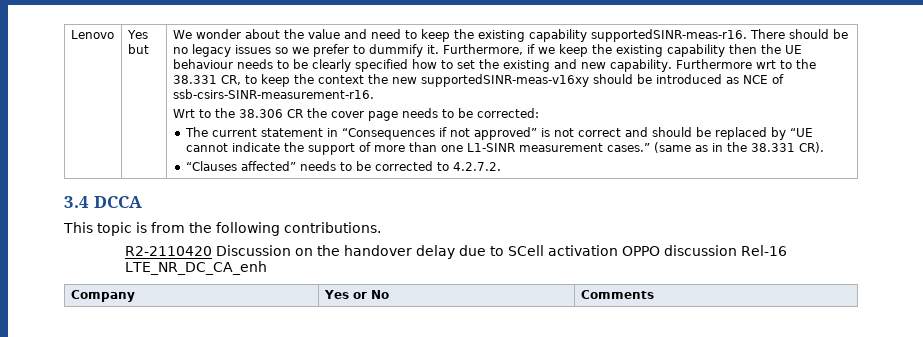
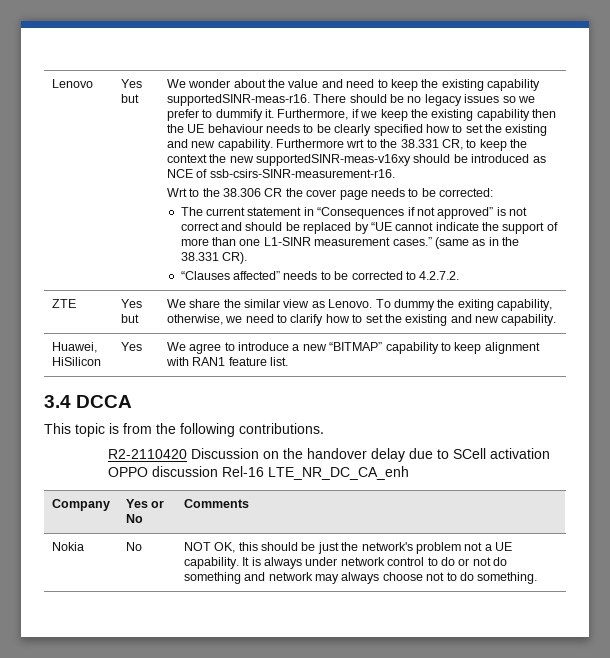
(501, 166) none -> [51,299,76,308] [120,299,142,308] [120,314,139,323] [166,299,553,311] [166,314,557,326] [51,342,97,353] [51,357,101,366] [120,342,142,351] [166,342,540,354] [165,357,289,366] // ZTE | Yes but | We share the similar view as Lenovo. To dummy the exiting capability, otherwise, we need to clarify how to set the existing and new capability. // Huawei, HiSilicon | Yes | We agree to introduce a new “BITMAP” capability to keep alignment with RAN1 feature list.
(654, 294) none -> [51,542,84,551] [125,542,142,551] [183,542,513,554] [183,557,508,569] [183,572,538,584] // Nokia | No | NOT OK, this should be just the network's problem not a UE capability. It is always under network control to do or not do something and network may always choose not to do something.

